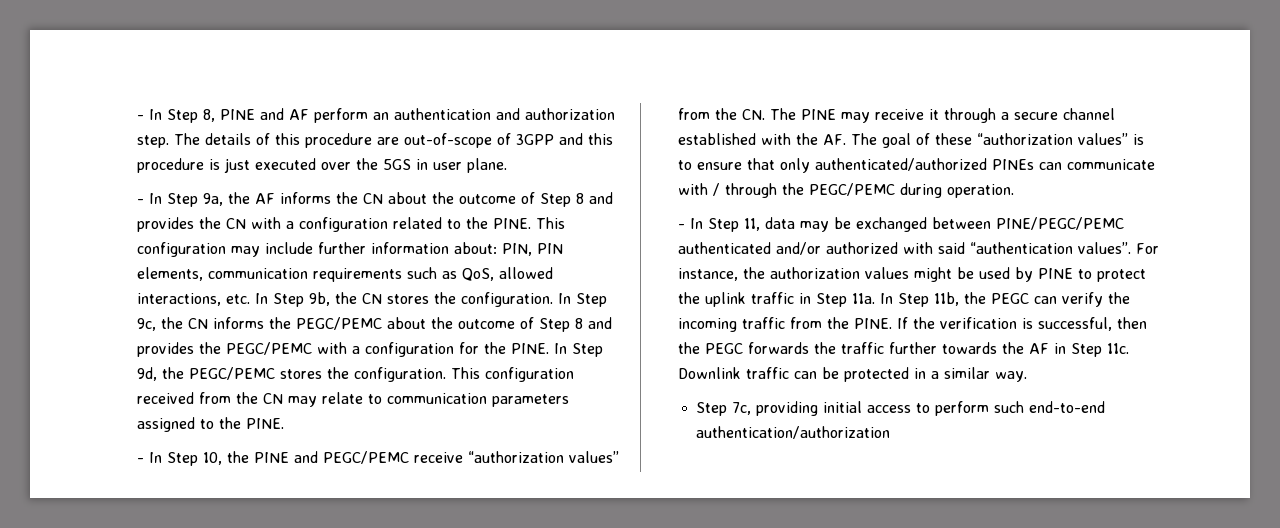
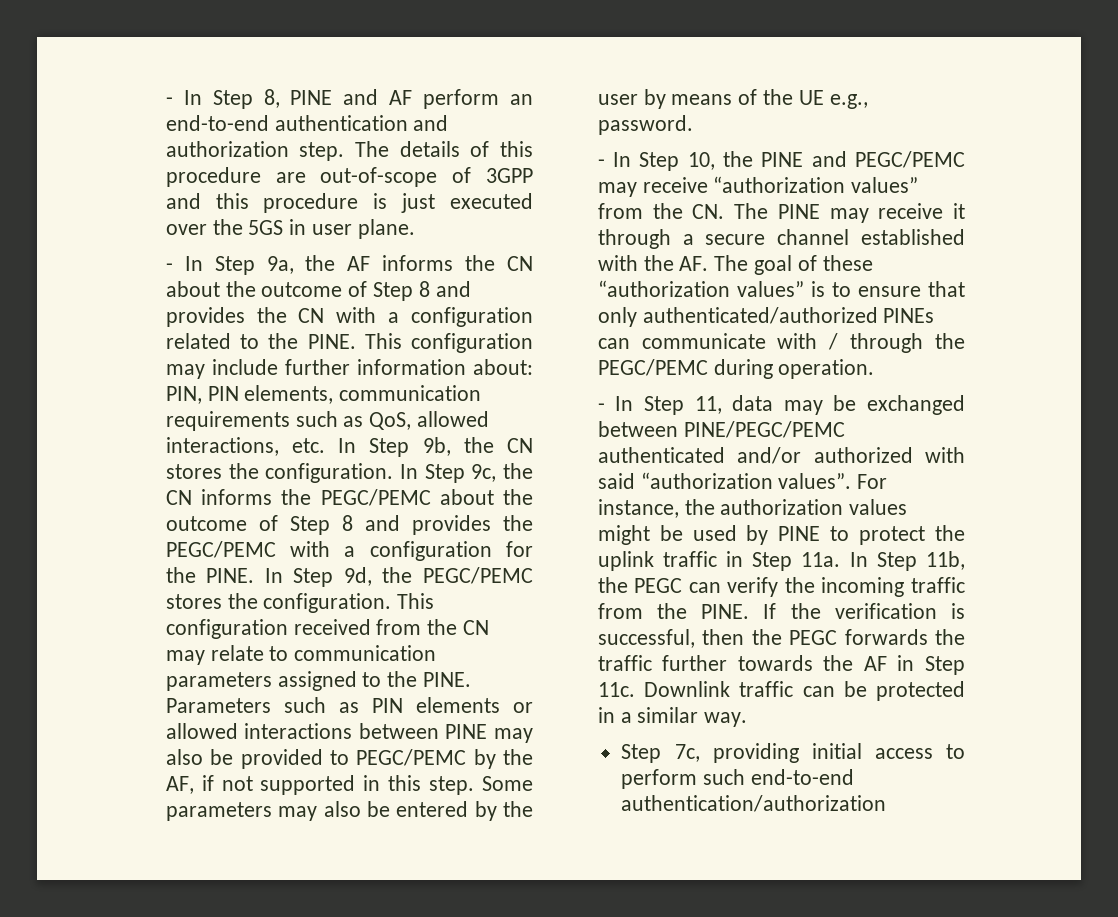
(390, 116) none -> [165,115,269,131] end-to-end
(285, 423) none -> [165,697,533,713] [165,723,533,743] [165,749,533,769] [165,775,533,795] [165,801,533,821] [597,89,868,109] [597,115,693,135] Parameters such as PIN elements or allowed interactions between PINE may also be provided to PEGC/PEMC by the AF, if not supported in this step. Some parameters may also be entered by the user by means of the UE e.g., password.
(410, 457) none -> [597,182,637,197] may
[970,242,1074,254] “authentication -> [640,472,773,489] “authorization

